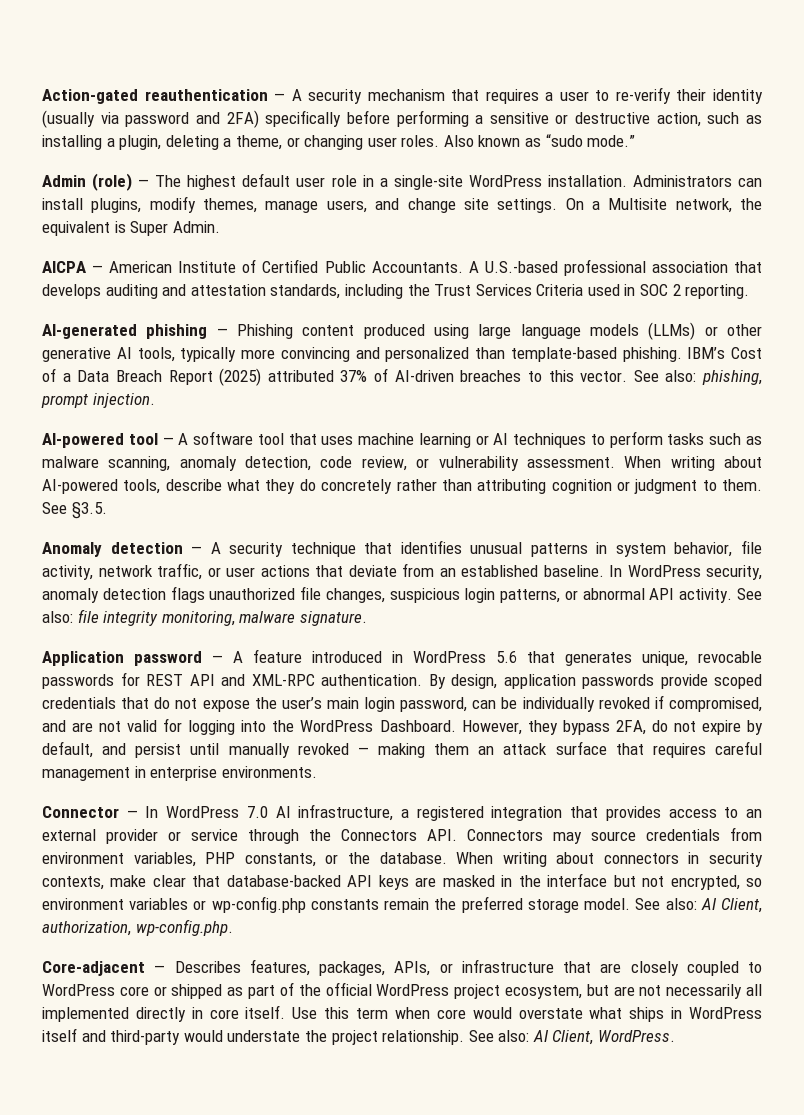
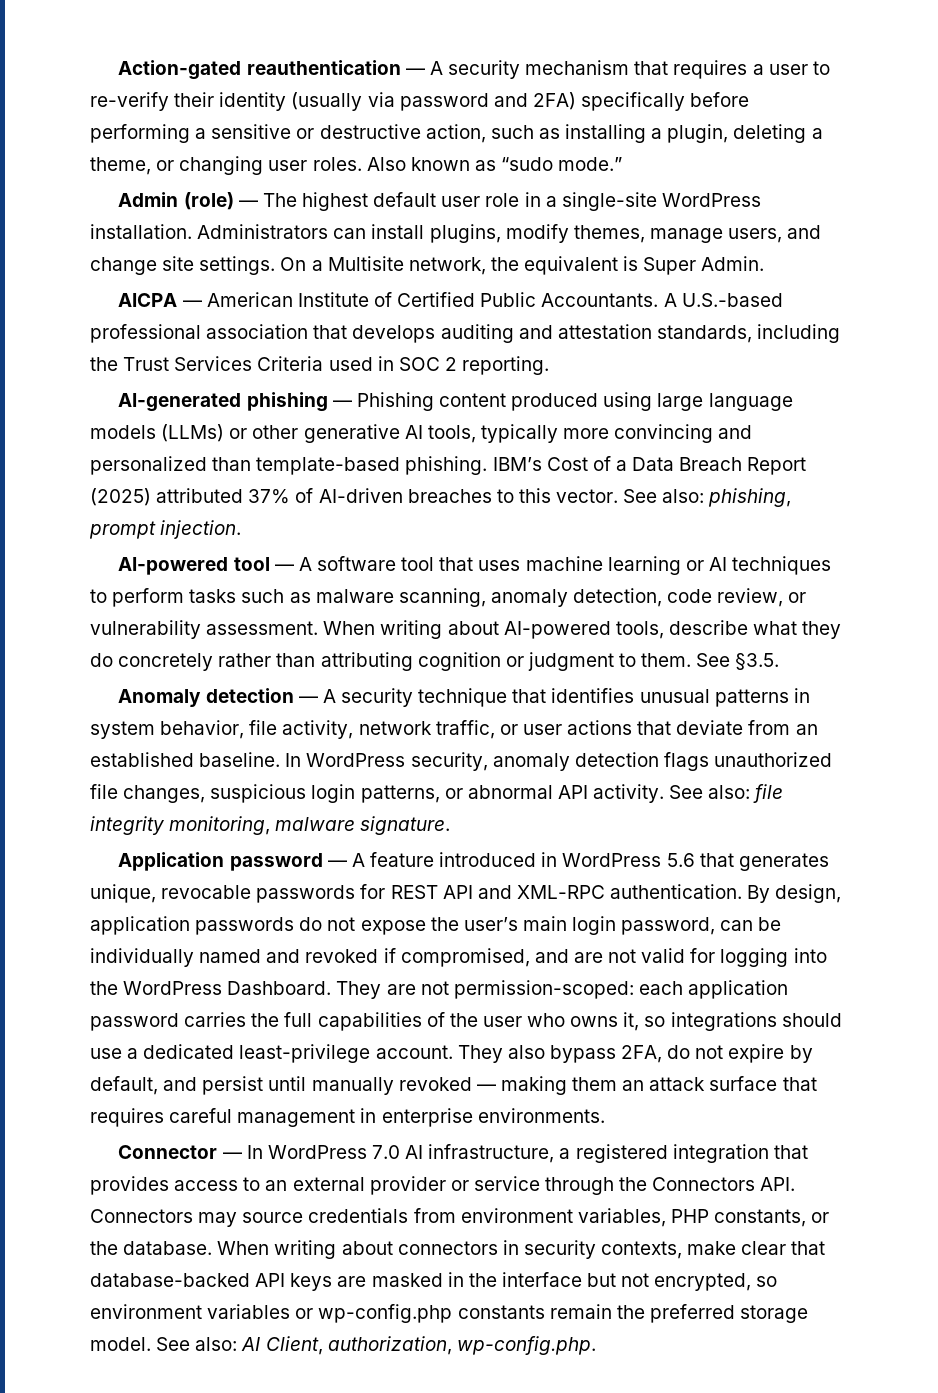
[660,674,762,689] [42,697,150,709] provide scoped credentials that -> (295, 926) none
(595, 704) none -> [199,949,301,963] named and
[461,720,558,735] However, they -> [336,980,789,999] [90,1012,842,1031] [90,1044,545,1063] They are not permission-scoped: each application password carries the full capabilities of the user who owns it, so integrations should use a dedicated least-privilege account. They also
[42,959,762,976] [42,982,762,999] [42,1005,763,1022] [42,1028,676,1045] // Core-adjacent — Describes features, packages, APIs, or infrastructure that are closely coupled to WordPress core or shipped as part of the official WordPress project ecosystem, but are not necessarily all implemented directly in core itself. Use this term when core would overstate what ships in WordPress itself and third-party would understate the project relationship. See also: AI Client, WordPress. -> (596, 1345) none

